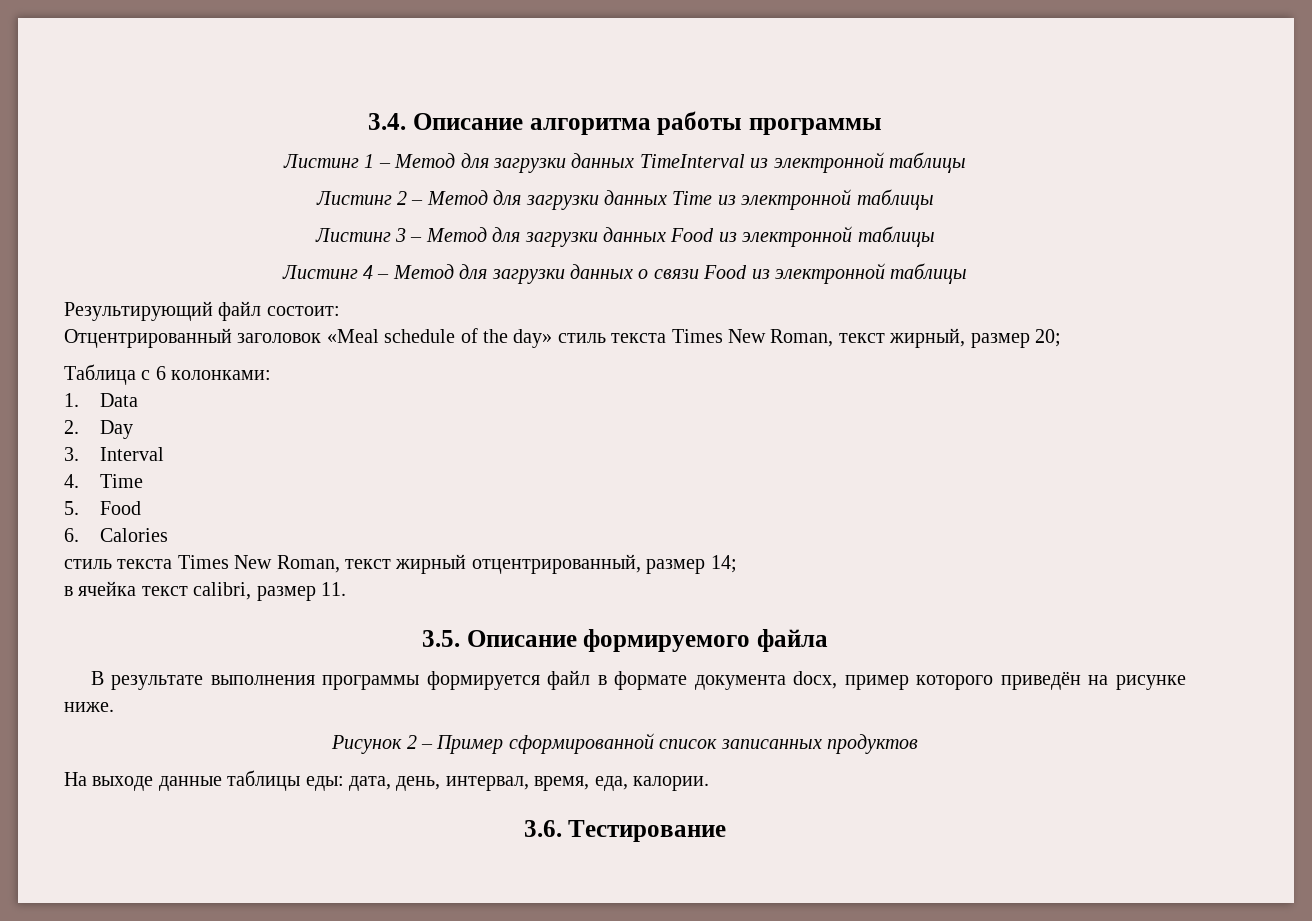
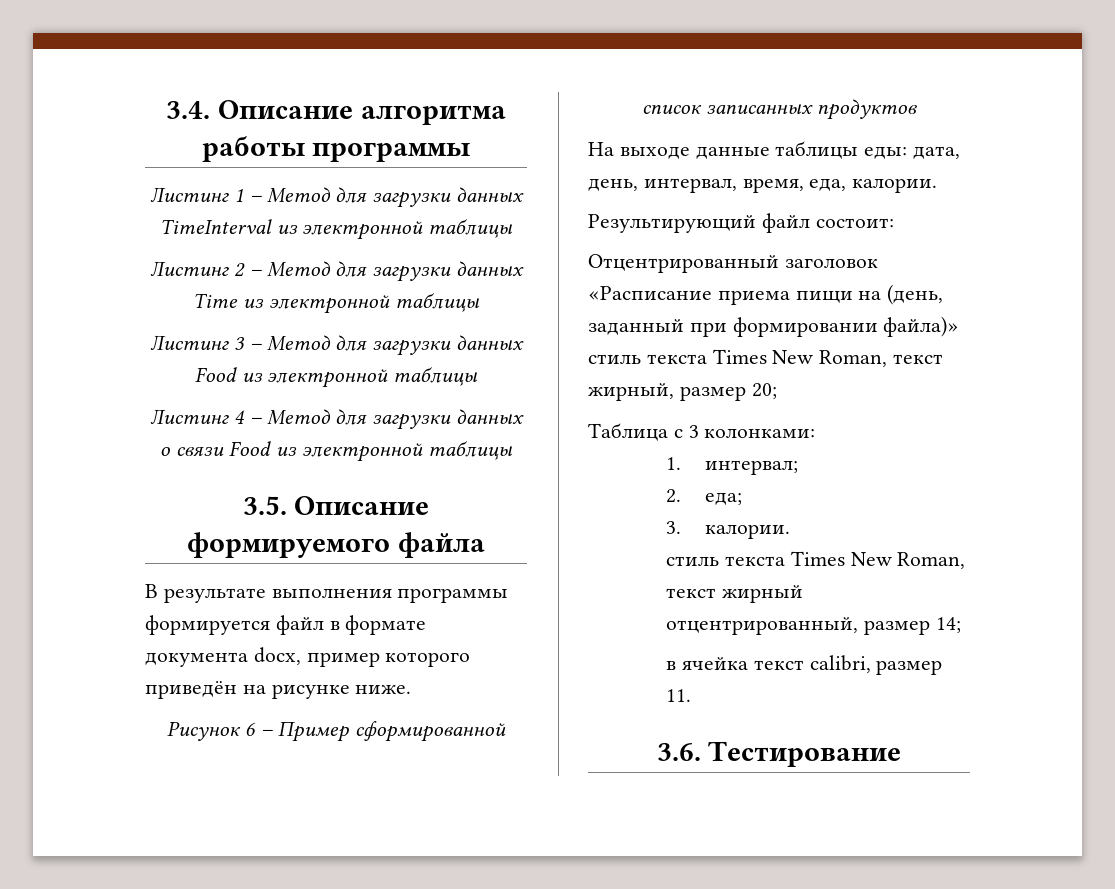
[64,301,340,321] [64,328,1061,348] [64,364,272,385] [64,393,138,407] [64,420,133,439] [64,447,164,461] [64,474,143,488] [64,501,141,515] [64,528,168,542] [64,554,737,574] [64,581,346,601] // Результирующий файл состоит: // Отцентрированный заголовок «Meal schedule of the day» стиль текста Times New Roman, текст жирный, размер 20; // Таблица с 6 колонками: // 1. Data // 2. Day // 3. Interval // 4. Time // 5. Food // 6. Calories // стиль текста Times New Roman, текст жирный отцентрированный, размер 14; // в ячейка текст calibri, размер 11. -> (513, 450) none
[406,735,417,749] 2 -> [245,722,257,736] 6
(709, 783) none -> [588,213,894,233] [588,254,878,273] [588,284,944,305] [588,316,960,337] [588,349,944,367] [588,383,777,401] [588,423,816,441] [666,457,799,475] [666,489,743,505] [666,521,791,539] [666,551,966,569] [666,585,803,603] [666,617,961,635] [666,655,943,675] [666,689,692,702] // Результирующий файл состоит: // Отцентрированный заголовок «Расписание приема пищи на (день, заданный при формировании файла)» стиль текста Times New Roman, текст жирный, размер 20; // Таблица с 3 колонками: // 1. интервал; // 2. еда; // 3. калории. // стиль текста Times New Roman, текст жирный отцентрированный, размер 14; // в ячейка текст calibri, размер 11.

